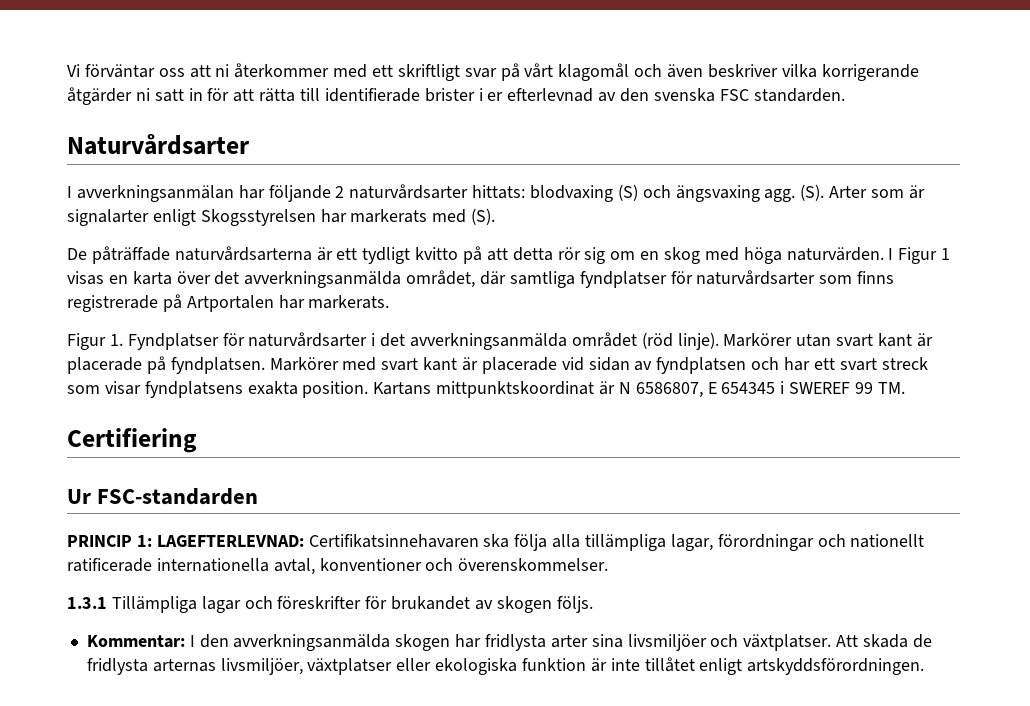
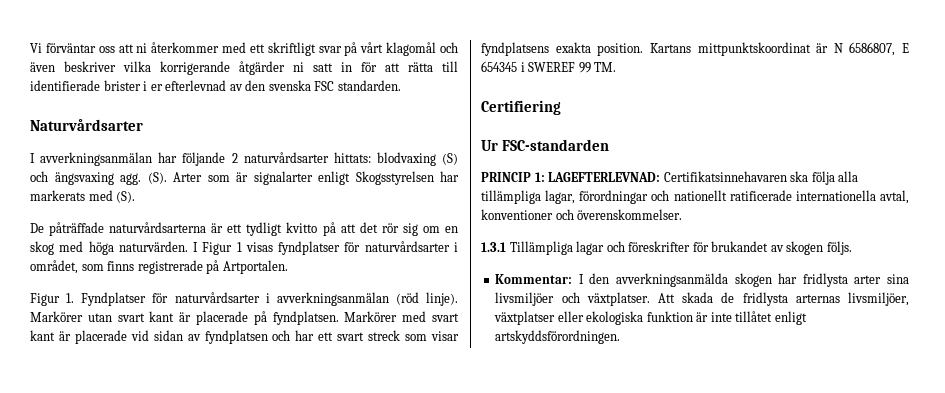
[512,247,553,261] detta -> [359,222,378,233] det
[108,270,575,288] en karta över det avverkningsanmälda området, där samtliga -> (273, 247) none
(816, 277) none -> [454,242,458,252] [30,260,78,274] i området,
[186,295,390,312] Artportalen har markerats. -> [222,260,288,274] Artportalen.
[380,332,637,350] det avverkningsanmälda området -> [276,292,389,306] avverkningsanmälan

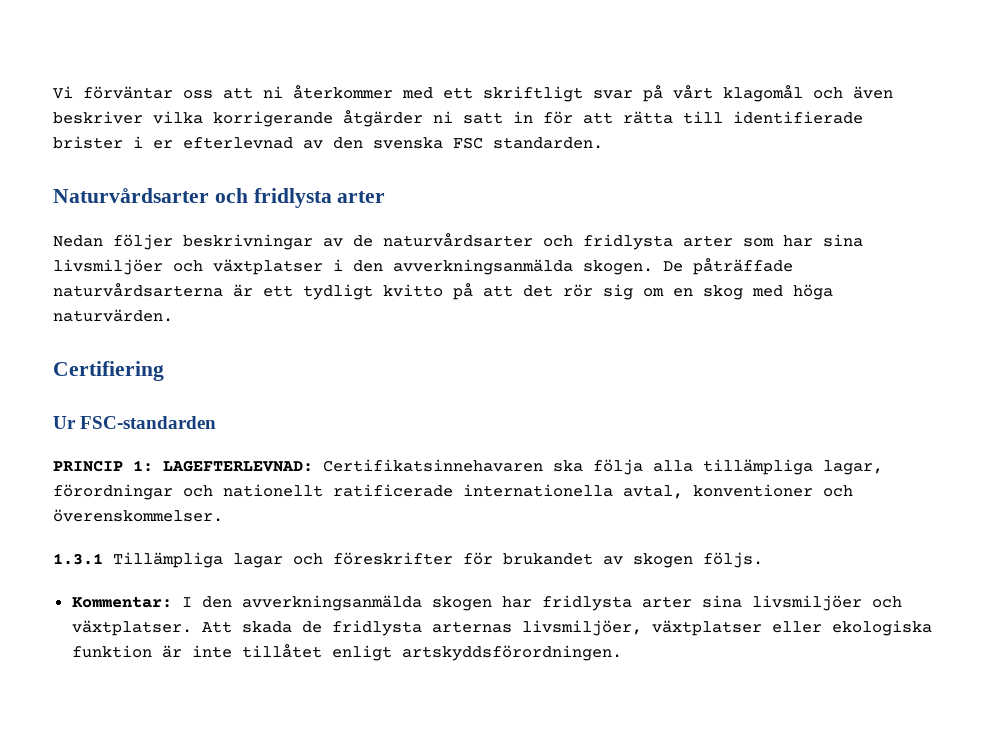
[30,152,458,166] [30,171,459,185] [30,190,136,203] // I avverkningsanmälan har följande 2 naturvårdsarter hittats: blodvaxing (S) och ängsvaxing agg. (S). Arter som är signalarter enligt Skogsstyrelsen har markerats med (S). // -> [214,188,386,208] [53,233,863,250] [53,259,653,275] och fridlysta arter // Nedan följer beskrivningar av de naturvårdsarter och fridlysta arter som har sina livsmiljöer och växtplatser i den avverkningsanmälda skogen.
[193,241,458,255] [30,260,288,274] [30,292,458,306] [30,311,460,325] [30,330,459,344] [481,42,909,56] [481,61,617,73] I Figur 1 visas fyndplatser för naturvårdsarter i området, som finns registrerade på Artportalen. // Figur 1. Fyndplatser för naturvårdsarter i avverkningsanmälan (röd linje). Markörer utan svart kant är placerade på fyndplatsen. Markörer med svart kant är placerade vid sidan av fyndplatsen och har ett svart streck som visar fyndplatsens exakta position. Kartans mittpunktskoordinat är N 6586807, E 654345 i SWEREF 99 TM. -> (173, 315) none

